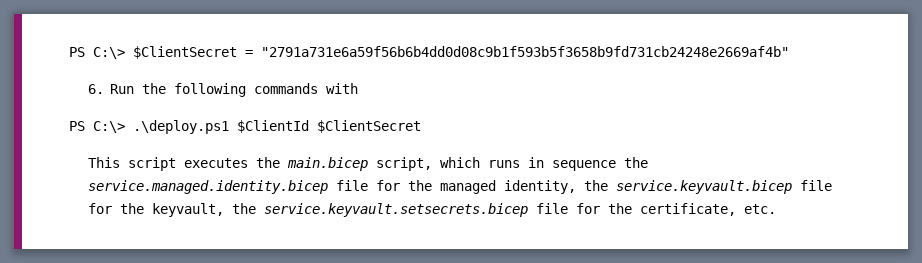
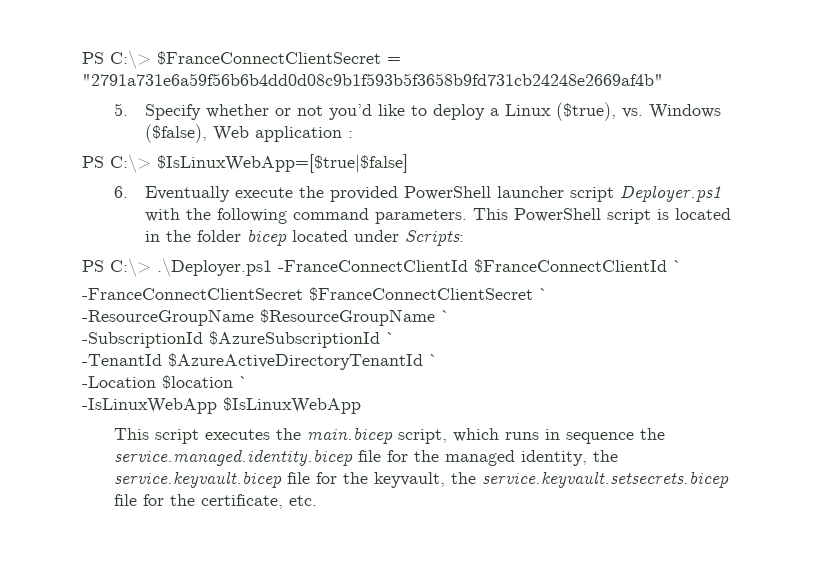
[69,46,237,59] PS C:\> $ClientSecret -> [82,50,381,69] PS C:\> $FranceConnectClientSecret
[87,83,359,97] [69,120,421,134] 6. Run the following commands with // PS C:\> .\deploy.ps1 $ClientId $ClientSecret -> [113,102,722,121] [145,124,354,143] [82,154,408,173] [113,185,722,202] [145,208,732,224] [145,229,465,246] [82,258,682,277] [82,287,548,301] [82,309,450,326] [82,331,395,348] [82,353,438,370] [82,375,248,389] [82,397,361,414] 5. Specify whether or not you’d like to deploy a Linux ($true), vs. Windows ($false), Web application : // PS C:\> $IsLinuxWebApp=[$true|$false] // 6. Eventually execute the provided PowerShell launcher script Deployer.ps1 with the following command parameters. This PowerShell script is located in the folder bicep located under Scripts: // PS C:\> .\Deployer.ps1 -FranceConnectClientId $FranceConnectClientId ` // -FranceConnectClientSecret $FranceConnectClientSecret ` // -ResourceGroupName $ResourceGroupName ` // -SubscriptionId $AzureSubscriptionId ` // -TenantId $AzureActiveDirectoryTenantId ` // -Location $location ` // -IsLinuxWebApp $IsLinuxWebApp

